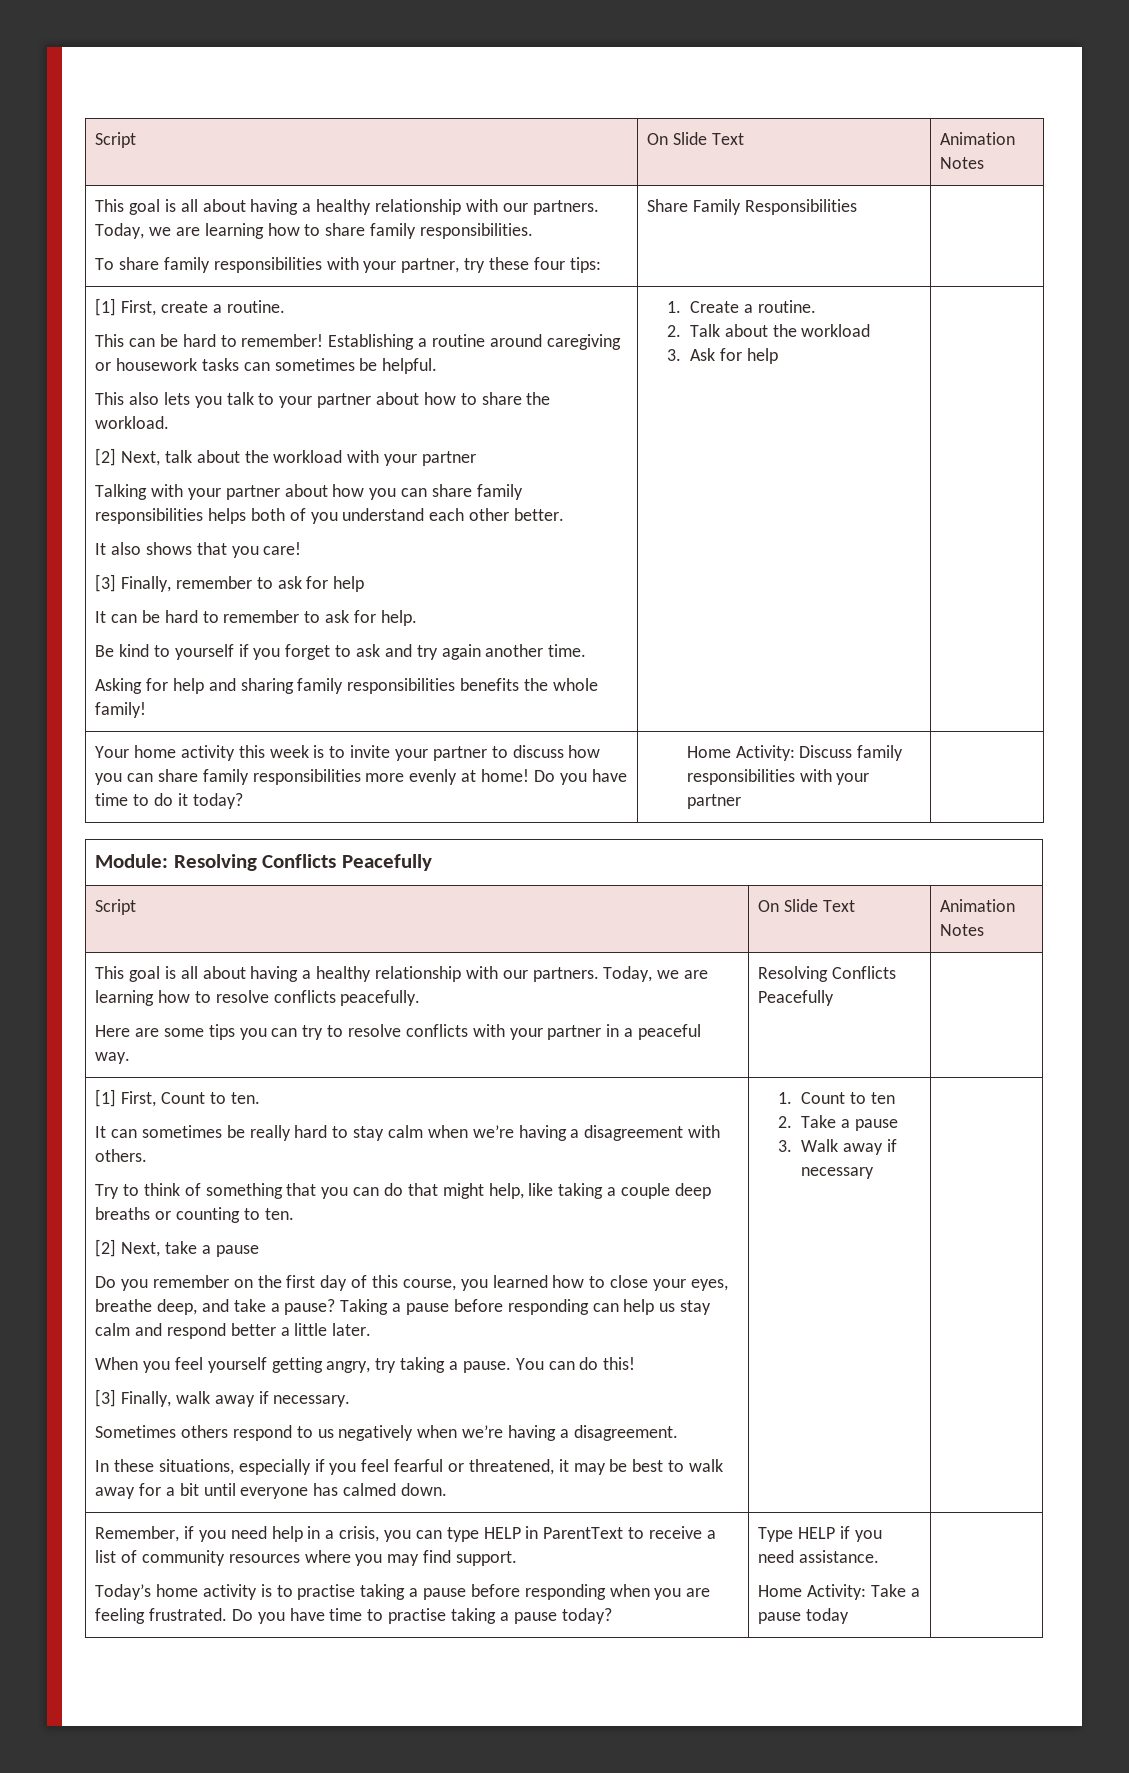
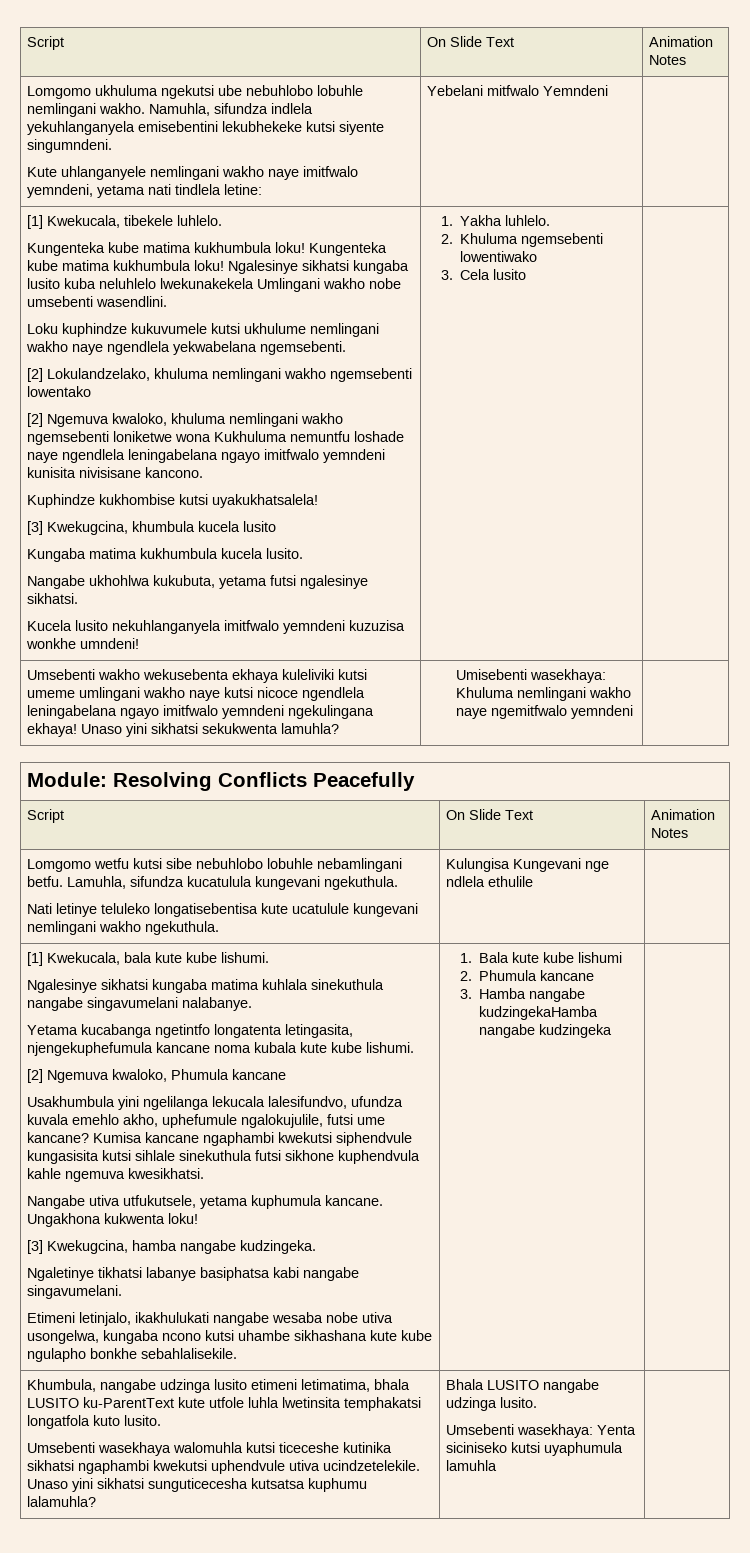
[95,132,137,148] [647,132,744,145] [940,132,1016,145] [940,157,985,169] [95,199,599,215] [95,223,534,239] [95,257,601,273] [647,199,857,215] [95,298,285,316] [95,334,621,350] [95,358,438,374] [95,392,551,408] [95,416,170,429] [95,448,477,466] [95,484,523,500] [95,508,565,524] [95,542,302,558] [95,574,365,592] [95,610,417,626] [95,644,587,660] [95,678,598,694] [95,702,147,718] [666,300,816,313] [666,324,871,337] [666,348,778,364] [95,745,601,761] [95,769,627,785] [95,793,243,809] [686,745,904,761] [686,769,870,785] [686,794,741,809] Script | On Slide Text | Animation Notes // This goal is all about having a healthy relationship with our partners. Today, we are learning how to share family responsibilities. // To share family responsibilities with your partner, try these four tips: | Share Family Responsibilities | // [1] First, create a routine. // This can be hard to remember! Establishing a routine around caregiving or housework tasks can sometimes be helpful. // This also lets you talk to your partner about how to share the workload. // [2] Next, talk about the workload with your partner // Talking with your partner about how you can share family responsibilities helps both of you understand each other better. // It also shows that you care! // [3] Finally, remember to ask for help // It can be hard to remember to ask for help. // Be kind to yourself if you forget to ask and try again another time. // Asking for help and sharing family responsibilities benefits the whole family! | 1. Create a routine. // 2. Talk about the workload // 3. Ask for help | // Your home activity this week is to invite your partner to discuss how you can share family responsibilities more evenly at home! Do you have time to do it today? | Home Activity: Discuss family responsibilities with your partner -> [26,36,64,50] [426,36,514,47] [648,36,713,47] [648,55,686,65] [26,85,363,99] [26,103,313,117] [26,121,384,135] [26,139,112,153] [26,166,358,180] [26,184,262,198] [426,85,608,96] [26,215,222,229] [26,242,387,256] [26,260,409,274] [26,278,401,292] [26,296,167,307] [26,323,379,337] [25,341,346,355] [26,368,412,382] [26,386,91,397] [26,413,343,427] [26,431,404,445] [26,449,385,463] [26,467,203,478] [26,494,318,508] [26,521,276,535] [26,548,303,562] [26,575,368,589] [26,593,78,604] [26,620,405,634] [25,638,139,649] [441,215,551,226] [441,233,604,247] [460,251,538,262] [441,269,527,280] [26,669,367,683] [26,687,365,701] [26,705,374,719] [26,723,339,737] [455,669,606,683] [455,687,631,701] [455,705,633,719] Script | On Slide Text | Animation Notes // Lomgomo ukhuluma ngekutsi ube nebuhlobo lobuhle nemlingani wakho. Namuhla, sifundza indlela yekuhlanganyela emisebentini lekubhekeke kutsi siyente singumndeni. // Kute uhlanganyele nemlingani wakho naye imitfwalo yemndeni, yetama nati tindlela letine: | Yebelani mitfwalo Yemndeni | // [1] Kwekucala, tibekele luhlelo. // Kungenteka kube matima kukhumbula loku! Kungenteka kube matima kukhumbula loku! Ngalesinye sikhatsi kungaba lusito kuba neluhlelo lwekunakekela Umlingani wakho nobe umsebenti wasendlini. // Loku kuphindze kukuvumele kutsi ukhulume nemlingani wakho naye ngendlela yekwabelana ngemsebenti. // [2] Lokulandzelako, khuluma nemlingani wakho ngemsebenti lowentako // [2] Ngemuva kwaloko, khuluma nemlingani wakho ngemsebenti loniketwe wona Kukhuluma nemuntfu loshade naye ngendlela leningabelana ngayo imitfwalo yemndeni kunisita nivisisane kancono. // Kuphindze kukhombise kutsi uyakukhatsalela! // [3] Kwekugcina, khumbula kucela lusito // Kungaba matima kukhumbula kucela lusito. // Nangabe ukhohlwa kukubuta, yetama futsi ngalesinye sikhatsi. // Kucela lusito nekuhlanganyela imitfwalo yemndeni kuzuzisa wonkhe umndeni! | 1. Yakha luhlelo. // 2. Khuluma ngemsebenti lowentiwako // 3. Cela lusito | // Umsebenti wakho wekusebenta ekhaya kuleliviki kutsi umeme umlingani wakho naye kutsi nicoce ngendlela leningabelana ngayo imitfwalo yemndeni ngekulingana ekhaya! Unaso yini sikhatsi sekukwenta lamuhla? | Umisebenti wasekhaya: Khuluma nemlingani wakho naye ngemitfwalo yemndeni
[95,966,709,982] [95,990,421,1006] [95,1024,702,1040] [95,1052,131,1064] [758,966,896,982] [758,990,835,1006] [95,1089,260,1107] [95,1125,721,1141] [95,1149,148,1162] [95,1183,711,1199] [95,1207,294,1223] [95,1239,259,1257] [95,1275,728,1291] [95,1299,712,1315] [95,1323,372,1339] [95,1357,636,1373] [95,1389,351,1407] [95,1425,678,1441] [95,1459,724,1475] [95,1483,448,1499] [777,1092,895,1104] [777,1115,898,1131] [777,1139,897,1155] [800,1167,874,1179] [95,1526,716,1542] [95,1550,518,1566] [95,1584,711,1600] [95,1608,612,1624] [758,1526,882,1542] [758,1550,879,1563] [758,1584,920,1600] [758,1608,849,1624] This goal is all about having a healthy relationship with our partners. Today, we are learning how to resolve conflicts peacefully. // Here are some tips you can try to resolve conflicts with your partner in a peaceful way. | Resolving Conflicts Peacefully | // [1] First, Count to ten. // It can sometimes be really hard to stay calm when we’re having a disagreement with others. // Try to think of something that you can do that might help, like taking a couple deep breaths or counting to ten. // [2] Next, take a pause // Do you remember on the first day of this course, you learned how to close your eyes, breathe deep, and take a pause? Taking a pause before responding can help us stay calm and respond better a little later. // When you feel yourself getting angry, try taking a pause. You can do this! // [3] Finally, walk away if necessary. // Sometimes others respond to us negatively when we’re having a disagreement. // In these situations, especially if you feel fearful or threatened, it may be best to walk away for a bit until everyone has calmed down. | 1. Count to ten // 2. Take a pause // 3. Walk away if necessary | // Remember, if you need help in a crisis, you can type HELP in ParentText to receive a list of community resources where you may find support. // Today’s home activity is to practise taking a pause before responding when you are feeling frustrated. Do you have time to practise taking a pause today? | Type HELP if you need assistance. // Home Activity: Take a pause today -> [26,858,402,872] [26,876,398,890] [26,903,418,917] [26,921,219,935] [445,858,609,872] [445,876,533,887] [26,952,269,966] [26,979,384,993] [26,997,252,1011] [26,1024,353,1038] [26,1042,414,1056] [26,1069,286,1083] [26,1096,403,1110] [26,1114,385,1128] [26,1132,412,1146] [26,1150,420,1164] [26,1168,204,1182] [26,1195,383,1209] [26,1213,198,1227] [26,1240,316,1254] [26,1267,359,1281] [26,1285,122,1299] [26,1312,393,1326] [26,1330,432,1344] [26,1348,237,1362] [460,952,623,963] [460,970,595,981] [460,988,586,1002] [479,1006,599,1020] [479,1024,613,1038] [26,1379,410,1393] [26,1397,421,1411] [26,1415,161,1429] [26,1442,392,1456] [26,1460,420,1474] [26,1478,367,1492] [26,1496,96,1507] [445,1379,599,1393] [445,1397,537,1411] [445,1424,636,1438] [445,1442,623,1456] [445,1460,497,1471] Lomgomo wetfu kutsi sibe nebuhlobo lobuhle nebamlingani betfu. Lamuhla, sifundza kucatulula kungevani ngekuthula. // Nati letinye teluleko longatisebentisa kute ucatulule kungevani nemlingani wakho ngekuthula. | Kulungisa Kungevani nge ndlela ethulile | // [1] Kwekucala, bala kute kube lishumi. // Ngalesinye sikhatsi kungaba matima kuhlala sinekuthula nangabe singavumelani nalabanye. // Yetama kucabanga ngetintfo longatenta letingasita, njengekuphefumula kancane noma kubala kute kube lishumi. // [2] Ngemuva kwaloko, Phumula kancane // Usakhumbula yini ngelilanga lekucala lalesifundvo, ufundza kuvala emehlo akho, uphefumule ngalokujulile, futsi ume kancane? Kumisa kancane ngaphambi kwekutsi siphendvule kungasisita kutsi sihlale sinekuthula futsi sikhone kuphendvula kahle ngemuva kwesikhatsi. // Nangabe utiva utfukutsele, yetama kuphumula kancane. Ungakhona kukwenta loku! // [3] Kwekugcina, hamba nangabe kudzingeka. // Ngaletinye tikhatsi labanye basiphatsa kabi nangabe singavumelani. // Etimeni letinjalo, ikakhulukati nangabe wesaba nobe utiva usongelwa, kungaba ncono kutsi uhambe sikhashana kute kube ngulapho bonkhe sebahlalisekile. | 1. Bala kute kube lishumi // 2. Phumula kancane // 3. Hamba nangabe kudzingekaHamba nangabe kudzingeka | // Khumbula, nangabe udzinga lusito etimeni letimatima, bhala LUSITO ku-ParentText kute utfole luhla lwetinsita temphakatsi longatfola kuto lusito. // Umsebenti wasekhaya walomuhla kutsi ticeceshe kutinika sikhatsi ngaphambi kwekutsi uphendvule utiva ucindzetelekile. Unaso yini sikhatsi sunguticecesha kutsatsa kuphumu lalamuhla? | Bhala LUSITO nangabe udzinga lusito. // Umsebenti wasekhaya: Yenta siciniseko kutsi uyaphumula lamuhla

